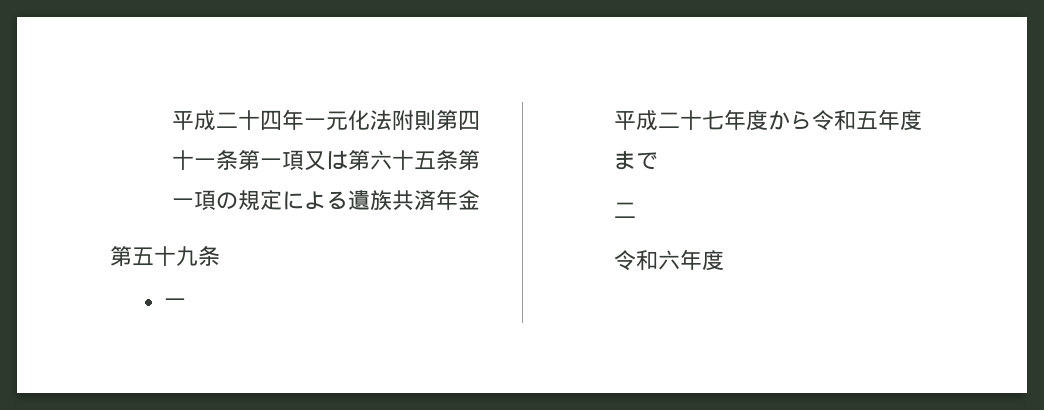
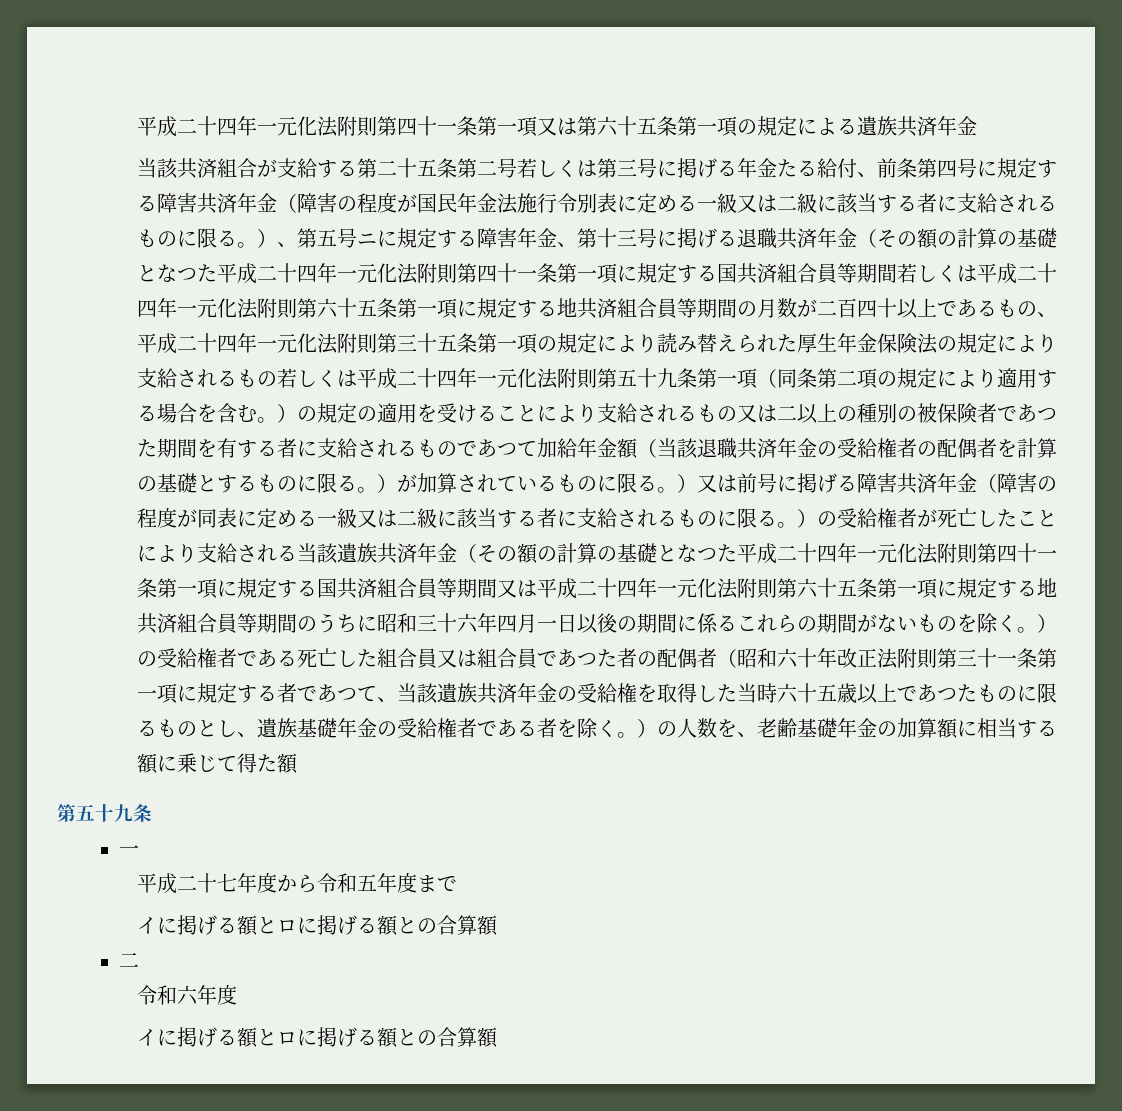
(480, 200) none -> [136,158,1057,179] [136,192,1057,214] [136,228,1057,249] [136,263,1057,284] [136,298,1057,319] [136,333,1057,354] [136,368,1057,389] [136,403,1057,424] [136,438,1057,459] [136,473,1057,494] [136,507,1057,529] [136,543,1057,564] [136,578,1057,599] [136,613,1057,634] [136,648,1057,669] [136,683,1057,704] [136,718,1057,739] [136,753,298,774] // 当該共済組合が支給する第二十五条第二号若しくは第三号に掲げる年金たる給付、前条第四号に規定する障害共済年金（障害の程度が国民年金法施行令別表に定める一級又は二級に該当する者に支給されるものに限る。）、第五号ニに規定する障害年金、第十三号に掲げる退職共済年金（その額の計算の基礎となつた平成二十四年一元化法附則第四十一条第一項に規定する国共済組合員等期間若しくは平成二十四年一元化法附則第六十五条第一項に規定する地共済組合員等期間の月数が二百四十以上であるもの、平成二十四年一元化法附則第三十五条第一項の規定により読み替えられた厚生年金保険法の規定により支給されるもの若しくは平成二十四年一元化法附則第五十九条第一項（同条第二項の規定により適用する場合を含む。）の規定の適用を受けることにより支給されるもの又は二以上の種別の被保険者であつた期間を有する者に支給されるものであつて加給年金額（当該退職共済年金の受給権者の配偶者を計算の基礎とするものに限る。）が加算されているものに限る。）又は前号に掲げる障害共済年金（障害の程度が同表に定める一級又は二級に該当する者に支給されるものに限る。）の受給権者が死亡したことにより支給される当該遺族共済年金（その額の計算の基礎となつた平成二十四年一元化法附則第四十一条第一項に規定する国共済組合員等期間又は平成二十四年一元化法附則第六十五条第一項に規定する地共済組合員等期間のうちに昭和三十六年四月一日以後の期間に係るこれらの期間がないものを除く。）の受給権者である死亡した組合員又は組合員であつた者の配偶者（昭和六十年改正法附則第三十一条第一項に規定する者であつて、当該遺族共済年金の受給権を取得した当時六十五歳以上であつたものに限るものとし、遺族基礎年金の受給権者である者を除く。）の人数を、老齢基礎年金の加算額に相当する額に乗じて得た額
[613,202,636,218] [613,249,724,271] 二 // 令和六年度 -> [136,915,498,936] [118,952,139,968] [136,984,237,1005] [136,1027,498,1048] イに掲げる額とロに掲げる額との合算額 // 二 // 令和六年度 // イに掲げる額とロに掲げる額との合算額

